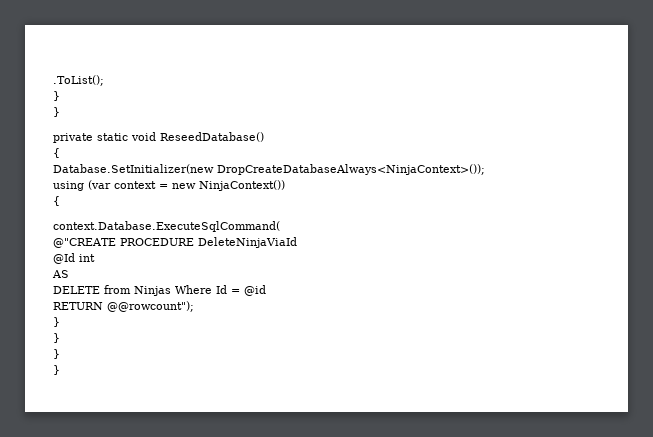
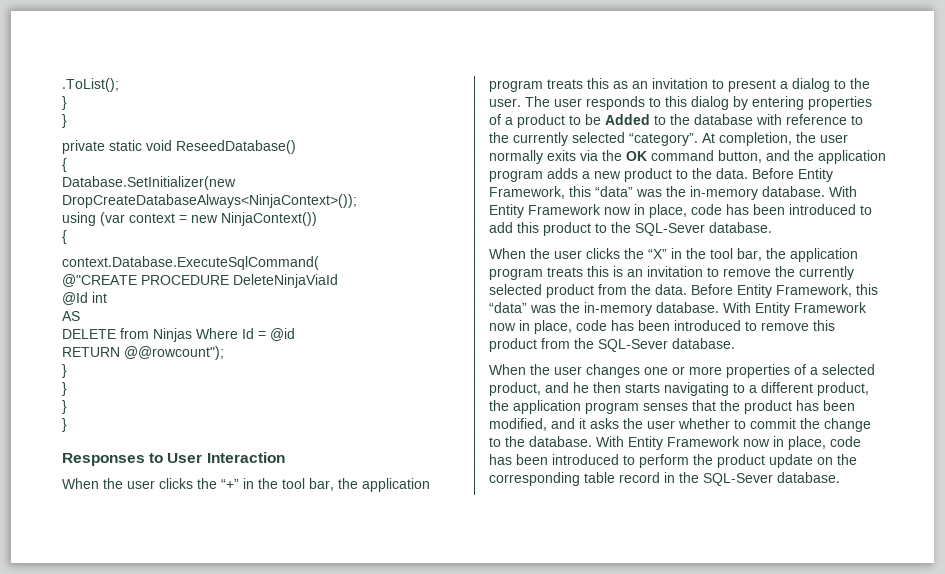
(60, 370) none -> [62,452,285,466] [62,478,430,492] [489,78,870,92] [489,96,872,110] [489,114,863,128] [489,132,848,146] [489,150,886,164] [489,168,833,182] [489,186,857,200] [489,204,872,218] [489,222,772,236] [489,248,858,262] [489,266,854,280] [489,284,878,298] [489,302,867,316] [489,320,835,334] [489,338,735,352] [489,364,875,378] [489,382,869,396] [489,400,855,414] [489,418,871,432] [489,436,861,450] [489,454,857,468] [489,472,840,486] // Responses to User Interaction // When the user clicks the “+” in the tool bar, the application program treats this as an invitation to present a dialog to the user. The user responds to this dialog by entering properties of a product to be Added to the database with reference to the currently selected “category”. At completion, the user normally exits via the OK command button, and the application program adds a new product to the data. Before Entity Framework, this “data” was the in-memory database. With Entity Framework now in place, code has been introduced to add this product to the SQL-Sever database. // When the user clicks the “X” in the tool bar, the application program treats this is an invitation to remove the currently selected product from the data. Before Entity Framework, this “data” was the in-memory database. With Entity Framework now in place, code has been introduced to remove this product from the SQL-Sever database. // When the user changes one or more properties of a selected product, and he then starts navigating to a different product, the application program senses that the product has been modified, and it asks the user whether to commit the change to the database. With Entity Framework now in place, code has been introduced to perform the product update on the corresponding table record in the SQL-Sever database.

